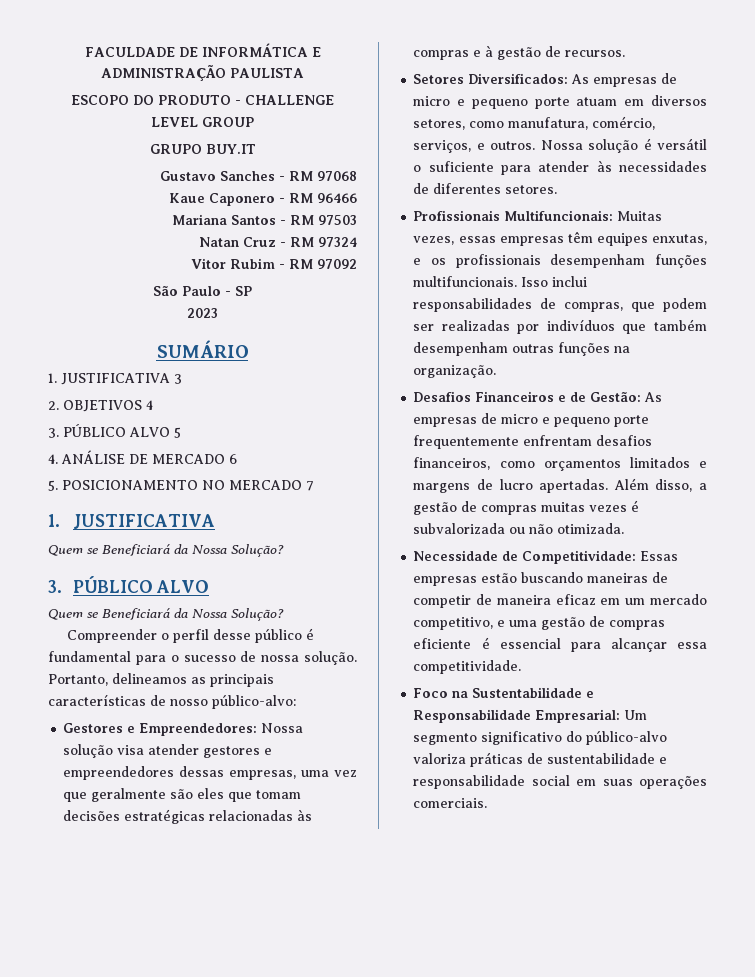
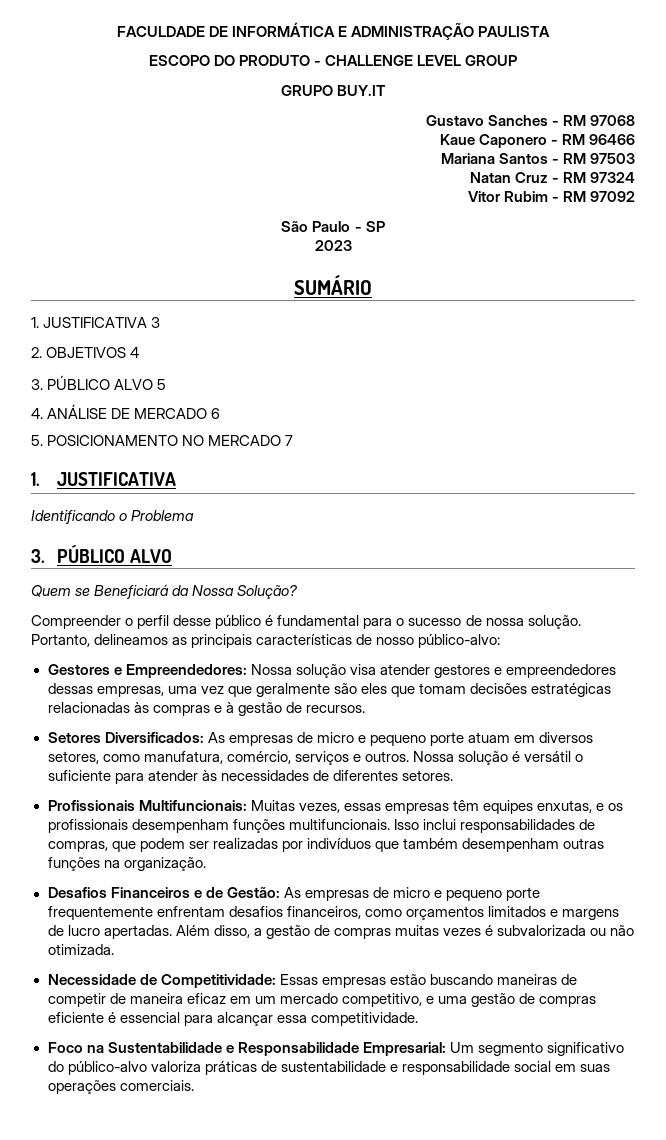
[48,544,284,557] Quem se Beneficiará da Nossa Solução? -> [31,510,195,524] Identificando o Problema
[413,140,472,153] serviços, -> [294,751,349,765] serviços

